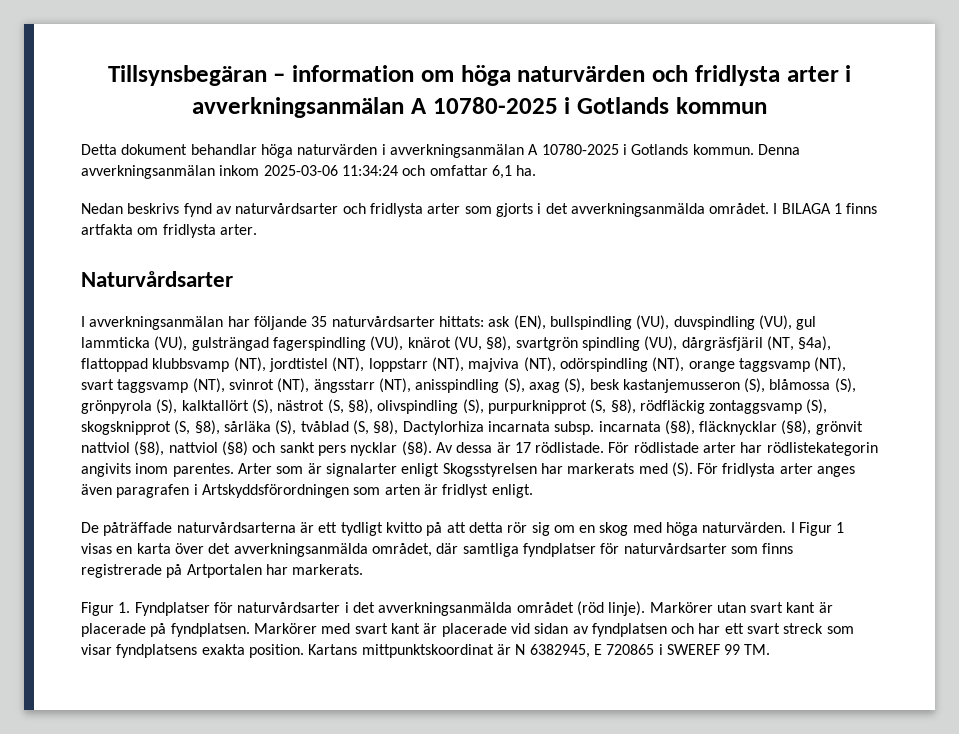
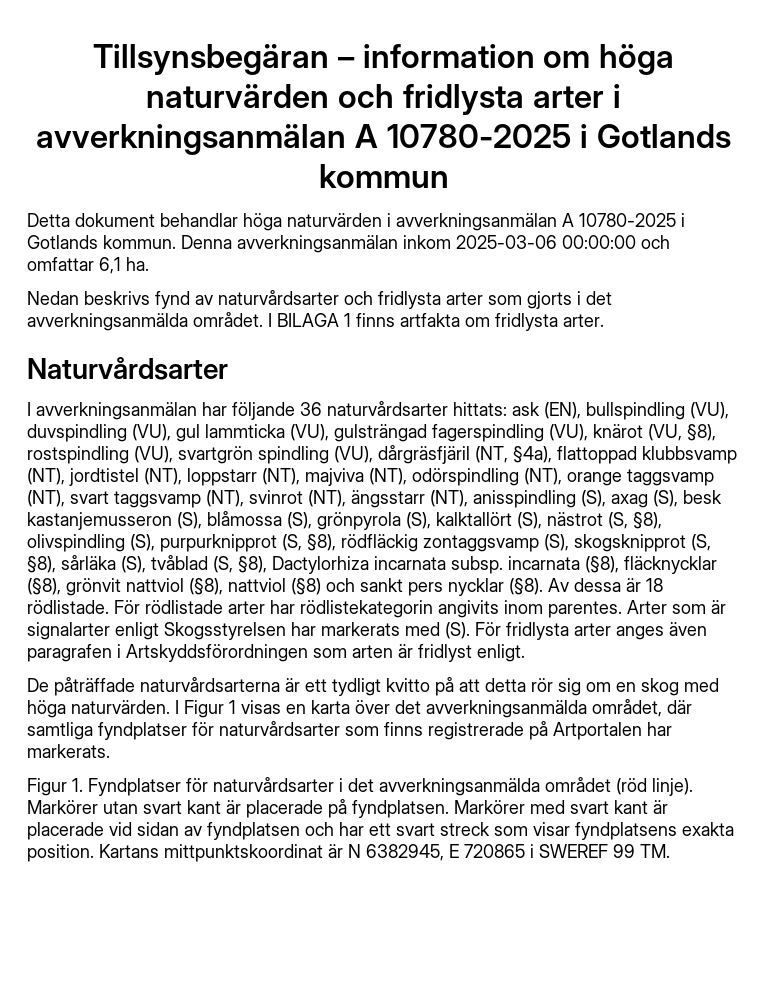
[341,165,398,176] 11:34:24 -> [562,235,636,249] 00:00:00
[311,316,328,327] 35 -> [300,402,322,416] 36
(512, 343) none -> [27,446,173,464] rostspindling (VU),
[514,442,531,453] 17 -> [646,578,663,592] 18

